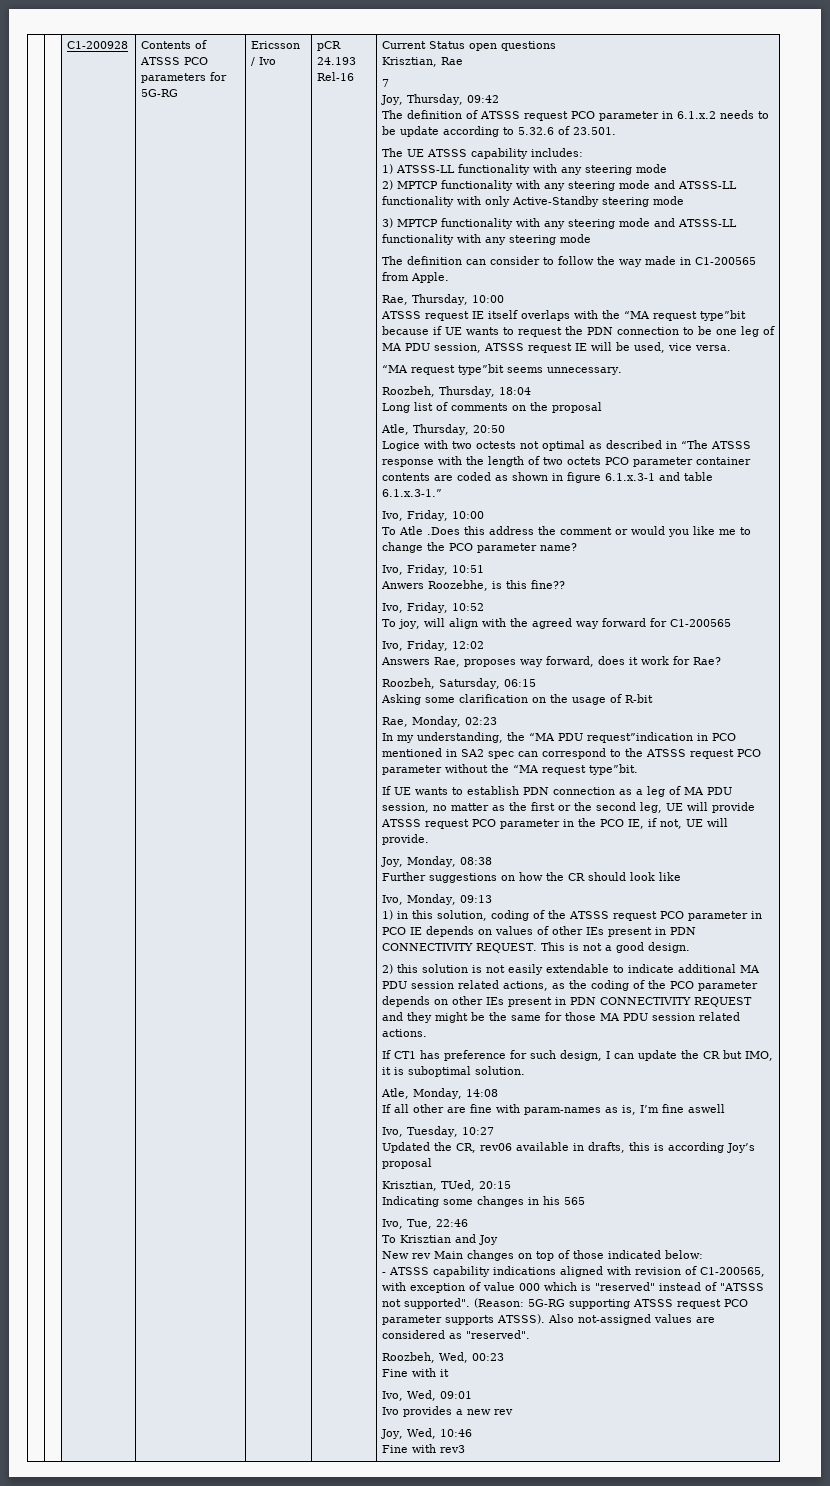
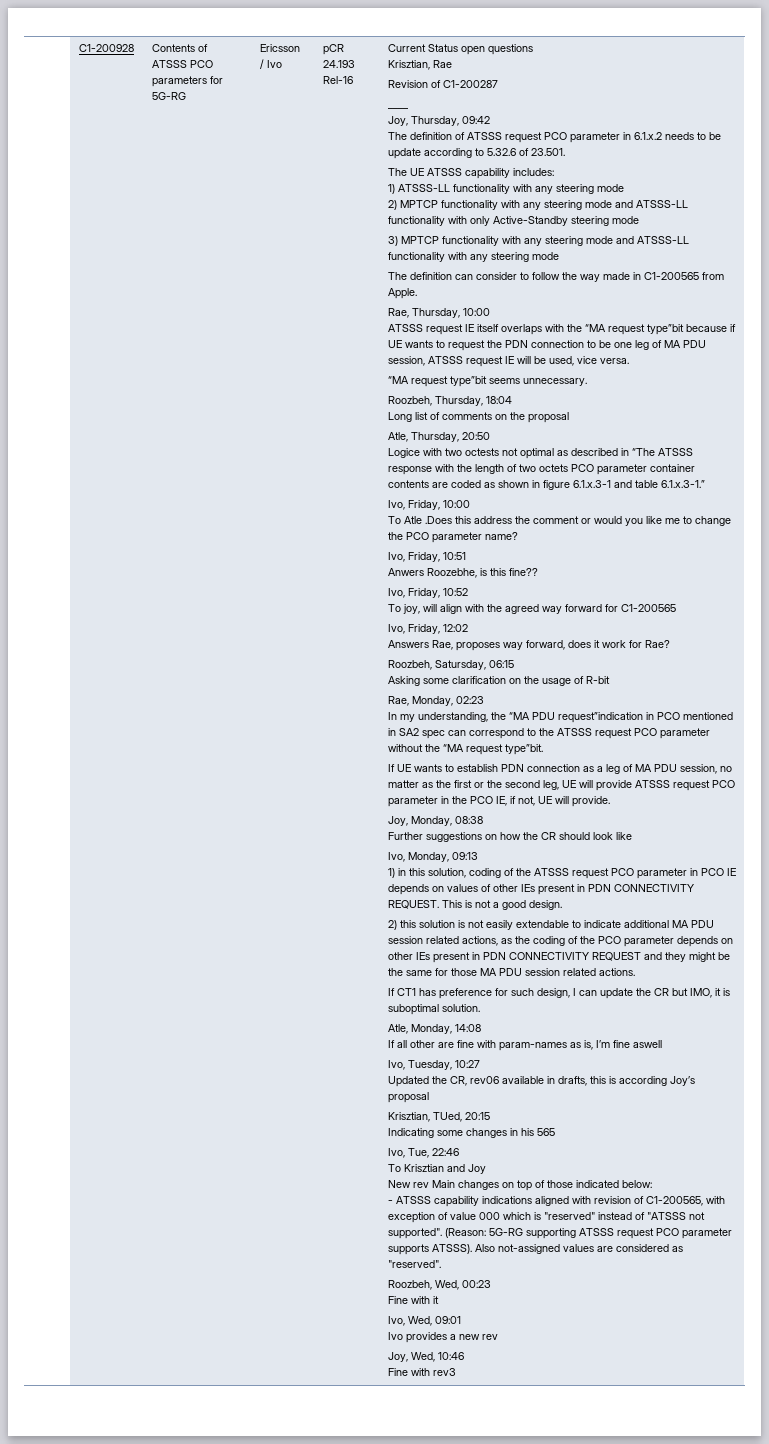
[381,79,389,87] 7 -> [387,80,498,88] [387,108,408,109] Revision of C1-200287 // ____

